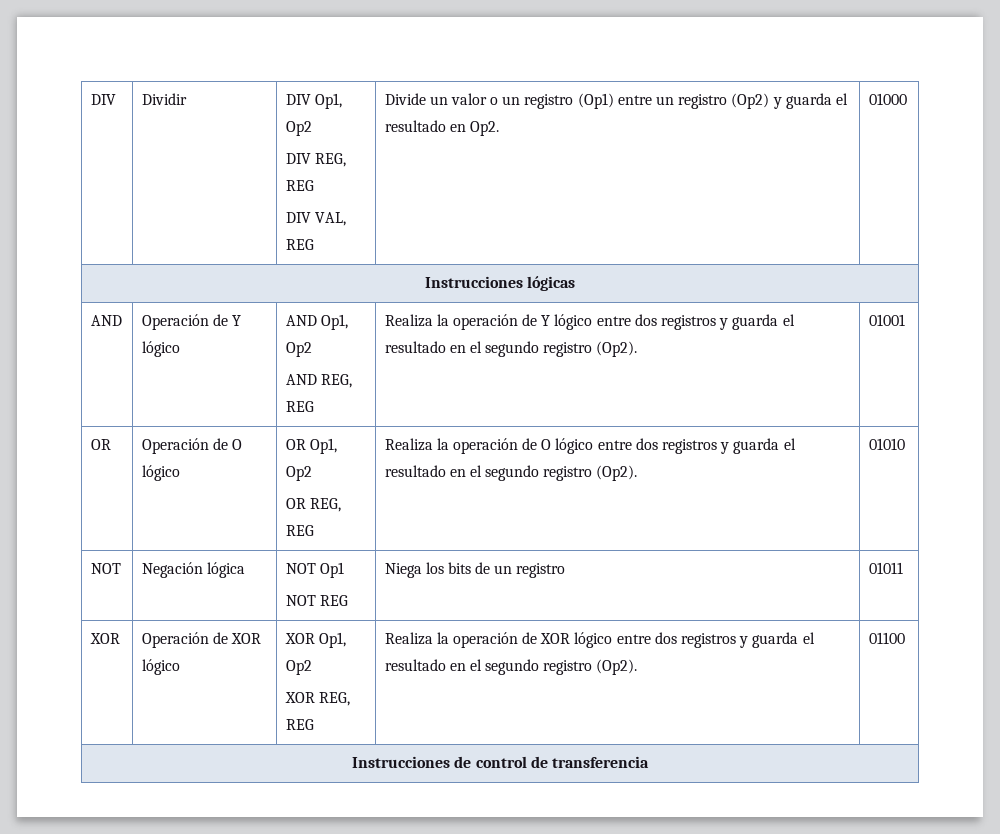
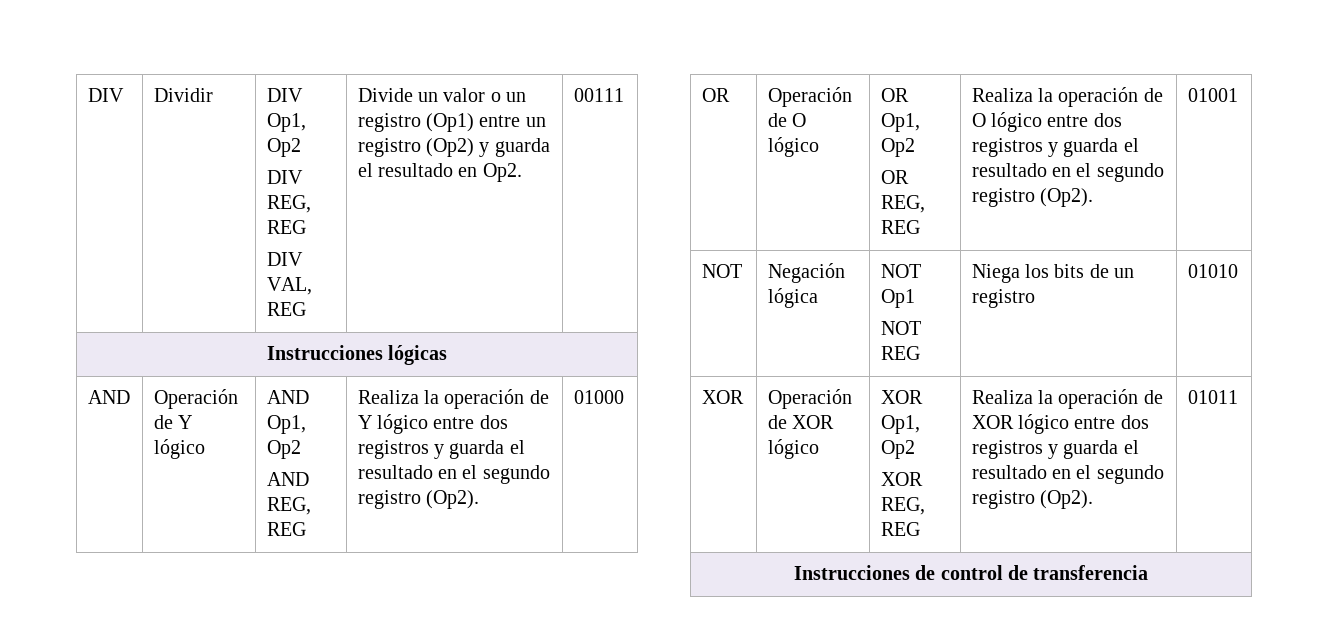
[868,93,907,105] 01000 -> [573,88,624,102] 00111
[868,314,905,326] 01001 -> [573,390,624,404] 01000
[868,438,905,450] 01010 -> [1187,88,1238,102] 01001
[868,562,903,574] 01011 -> [1187,264,1238,278] 01010
[868,632,905,644] 01100 -> [1187,390,1238,404] 01011

